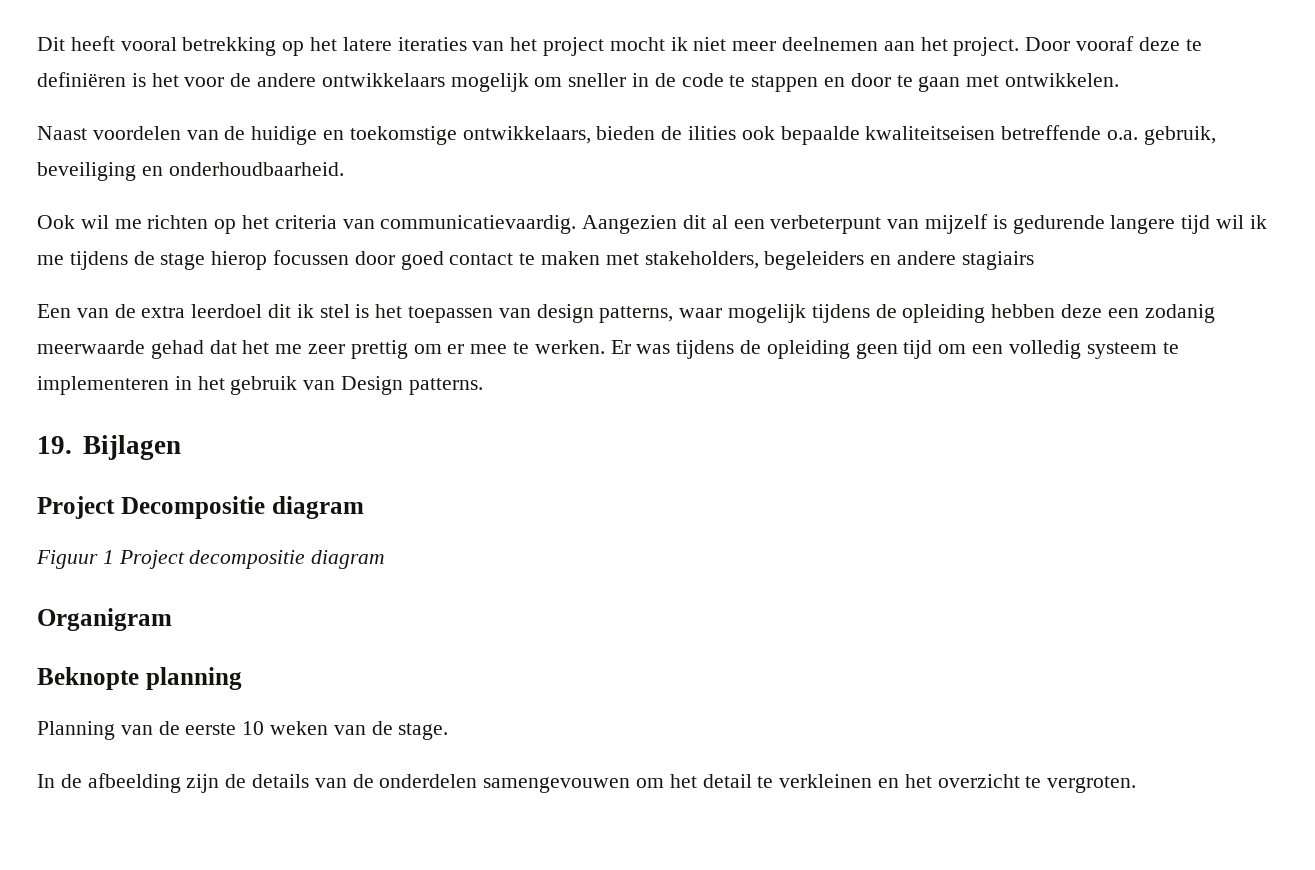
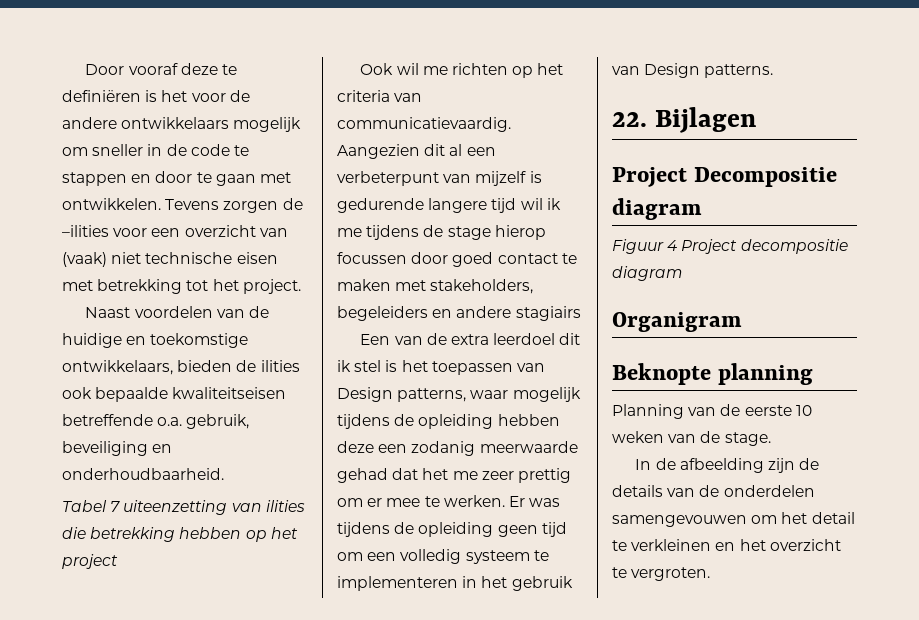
[37,36,1020,56] Dit heeft vooral betrekking op het latere iteraties van het project mocht ik niet meer deelnemen aan het project. -> (85, 69) none
(1120, 80) none -> [165,198,303,213] [62,225,288,237] [62,252,278,267] [62,279,301,294] Tevens zorgen de –ilities voor een overzicht van (vaak) niet technische eisen met betrekking tot het project.
(344, 169) none -> [62,500,305,515] [62,527,298,542] [62,554,118,569] // Tabel 7 uiteenzetting van ilities die betrekking hebben op het project
[536,304,594,323] design -> [337,387,393,402] Design
[37,436,72,454] 19. -> [612,112,647,127] 22.
[102,550,114,564] 1 -> [667,240,678,251] 4

